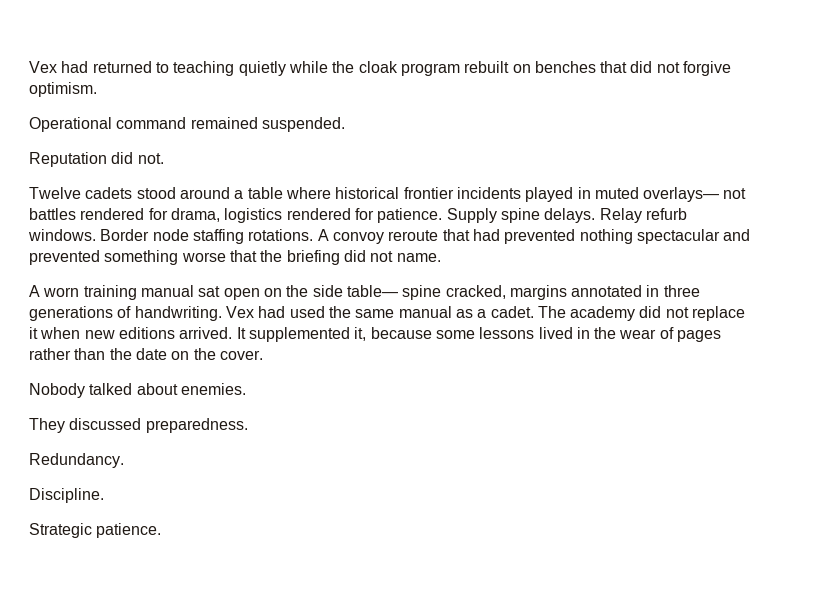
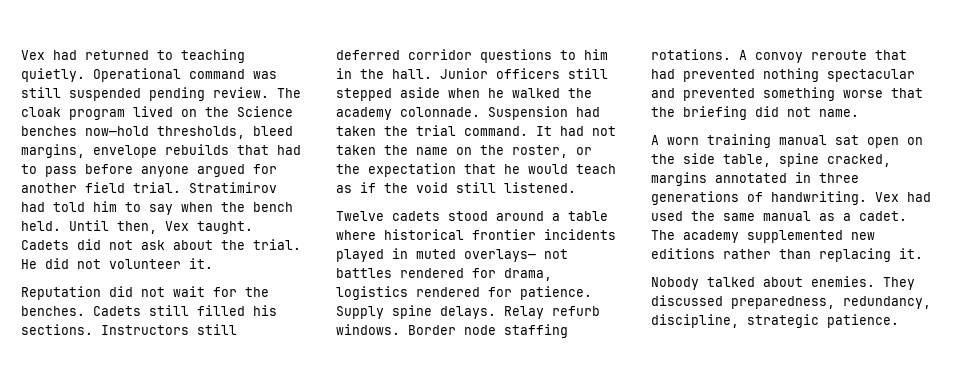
[238,61,732,76] [29,82,97,97] [29,117,345,132] [29,152,164,167] quietly while the cloak program rebuilt on benches that did not forgive optimism. // Operational command remained suspended. // Reputation did not. -> [21,68,277,82] [21,87,301,101] [21,106,293,120] [21,126,293,139] [21,144,301,158] [21,164,277,177] [21,182,277,193] [21,201,293,215] [21,220,253,234] [21,239,301,250] [21,258,213,269] [21,286,269,300] [21,305,277,316] [21,324,237,335] [336,49,608,63] [336,68,608,79] [336,87,592,101] [336,106,600,120] [336,125,616,136] [336,145,592,158] [336,163,616,177] [336,182,576,193] quietly. Operational command was still suspended pending review. The cloak program lived on the Science benches now—hold thresholds, bleed margins, envelope rebuilds that had to pass before anyone argued for another field trial. Stratimirov had told him to say when the bench held. Until then, Vex taught. Cadets did not ask about the trial. He did not volunteer it. // Reputation did not wait for the benches. Cadets still filled his sections. Instructors still deferred corridor questions to him in the hall. Junior officers still stepped aside when he walked the academy colonnade. Suspension had taken the trial command. It had not taken the name on the roster, or the expectation that he would teach as if the void still listened.
[346,285,398,297] table— -> [723,154,771,167] table,
[639,306,746,321] [29,327,722,342] [29,348,263,360] did not replace it when new editions arrived. It supplemented it, because some lessons lived in the wear of pages rather than the date on the cover. -> [747,230,875,243] [651,248,923,262] supplemented new editions rather than replacing it.
(246, 389) // -> (875, 281) none
[145,418,248,433] [29,453,124,468] [29,488,104,503] [29,523,92,538] preparedness. // Redundancy. // Discipline. // Strategic -> [731,296,931,309] [651,314,819,328] preparedness, redundancy, discipline, strategic

